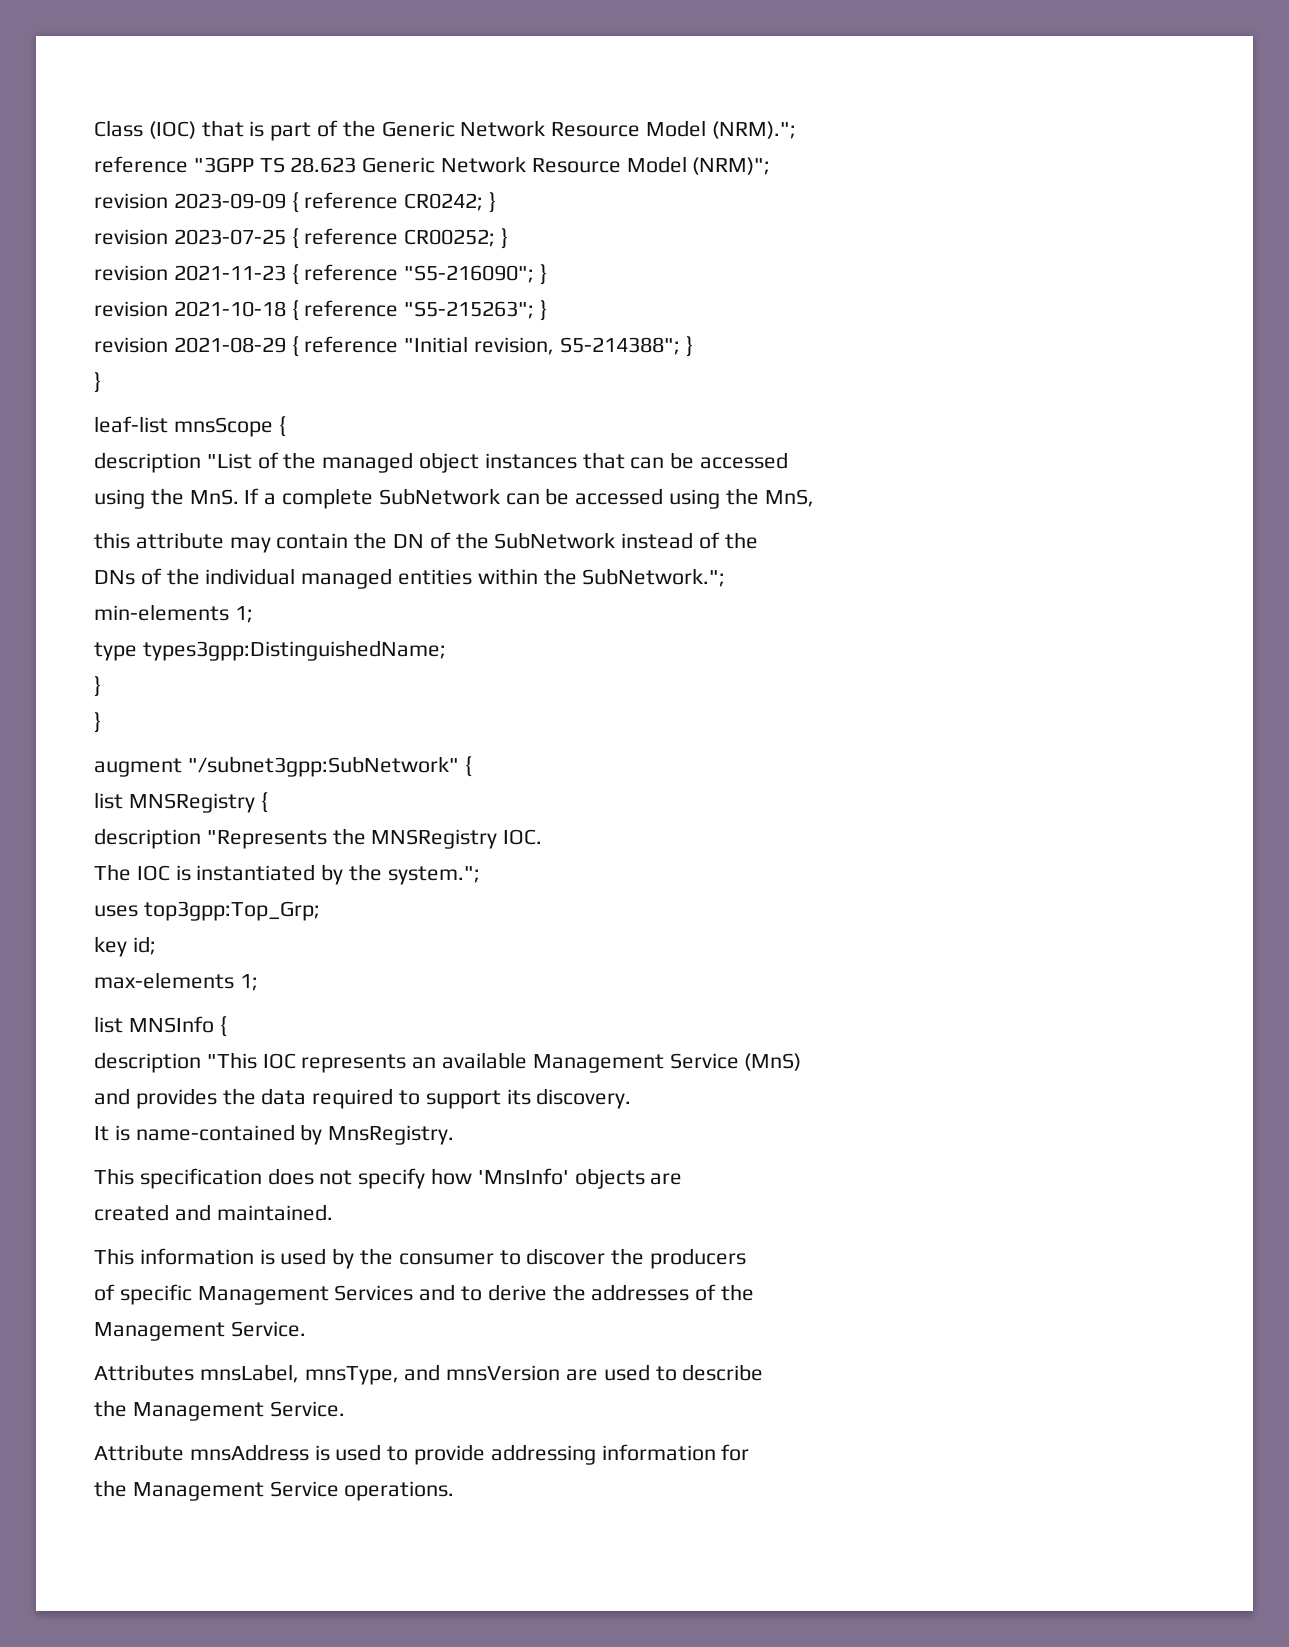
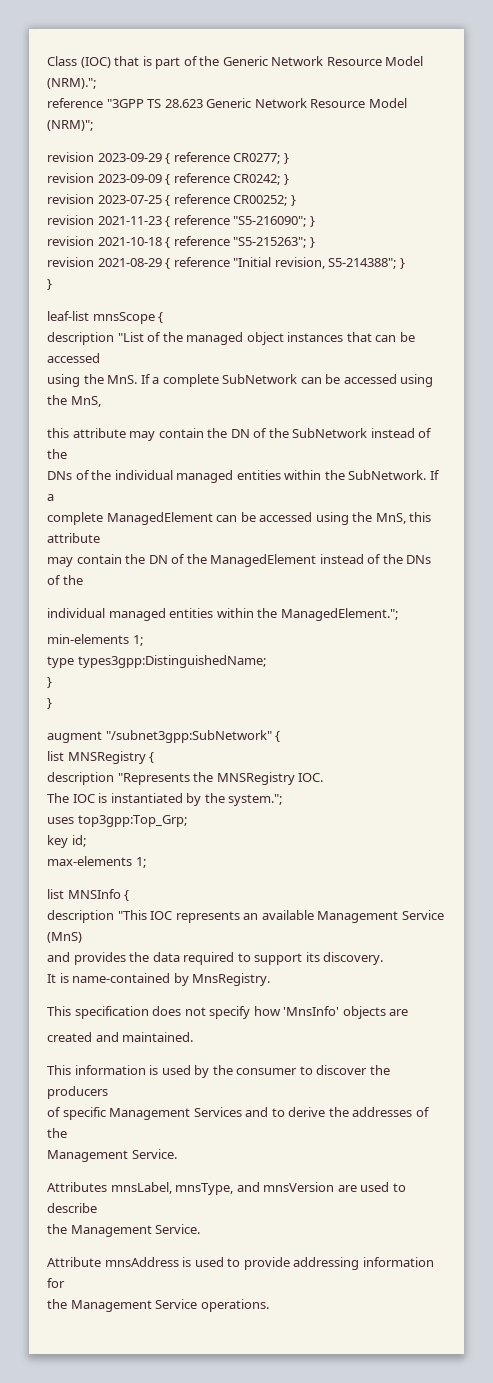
(771, 166) none -> [47,152,289,164] // revision 2023-09-29 { reference CR0277; }
[582,568,726,587] SubNetwork."; -> [348,470,440,480] [47,494,54,501] [47,512,432,525] [47,533,100,543] [47,554,432,567] [47,575,83,585] [47,608,398,621] SubNetwork. If a // complete ManagedElement can be accessed using the MnS, this attribute // may contain the DN of the ManagedElement instead of the DNs of the // individual managed entities within the ManagedElement.";

